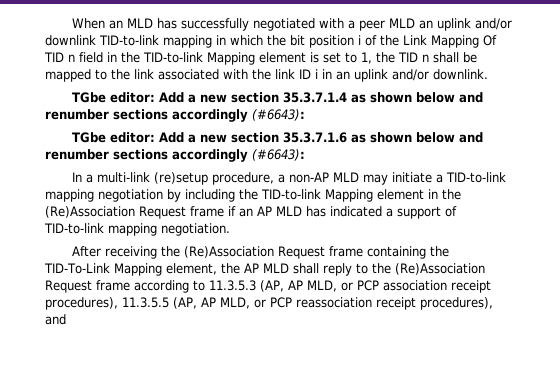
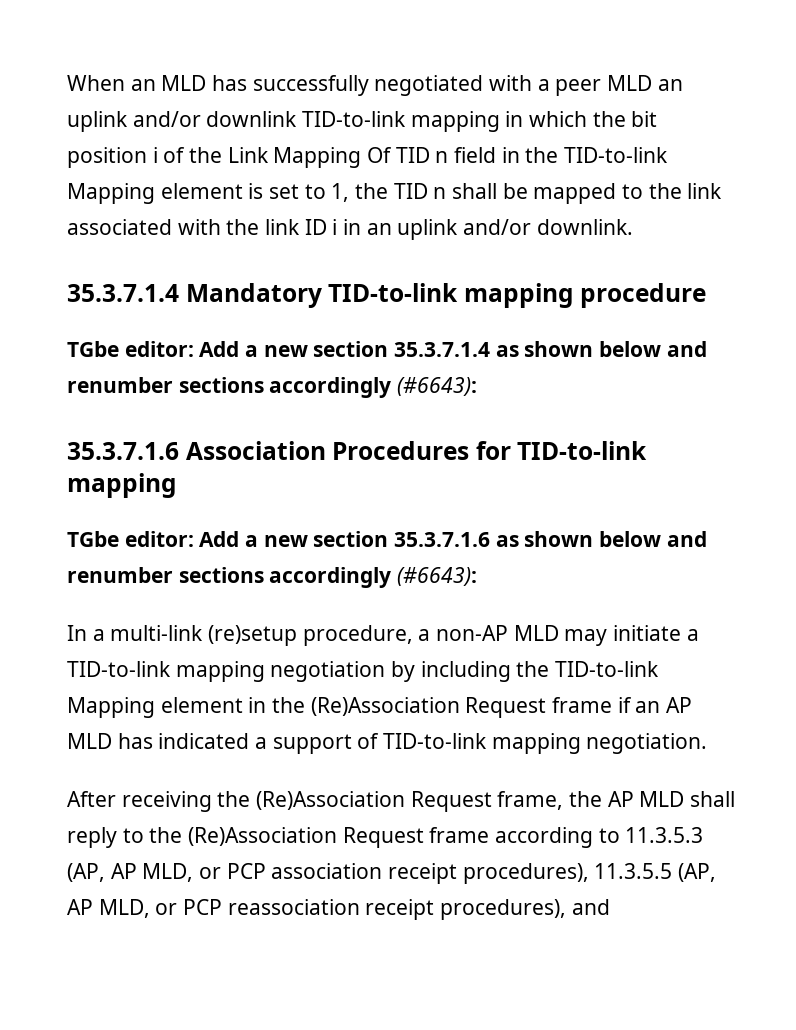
(488, 74) none -> [67,283,707,308] // 35.3.7.1.4 Mandatory TID-to-link mapping procedure
(305, 115) none -> [67,441,648,460] [67,473,177,498] // 35.3.7.1.6 Association Procedures for TID-to-link mapping
[329,246,450,259] [44,263,217,276] frame containing the TID-To-Link Mapping element, -> [497,791,564,810] frame,

